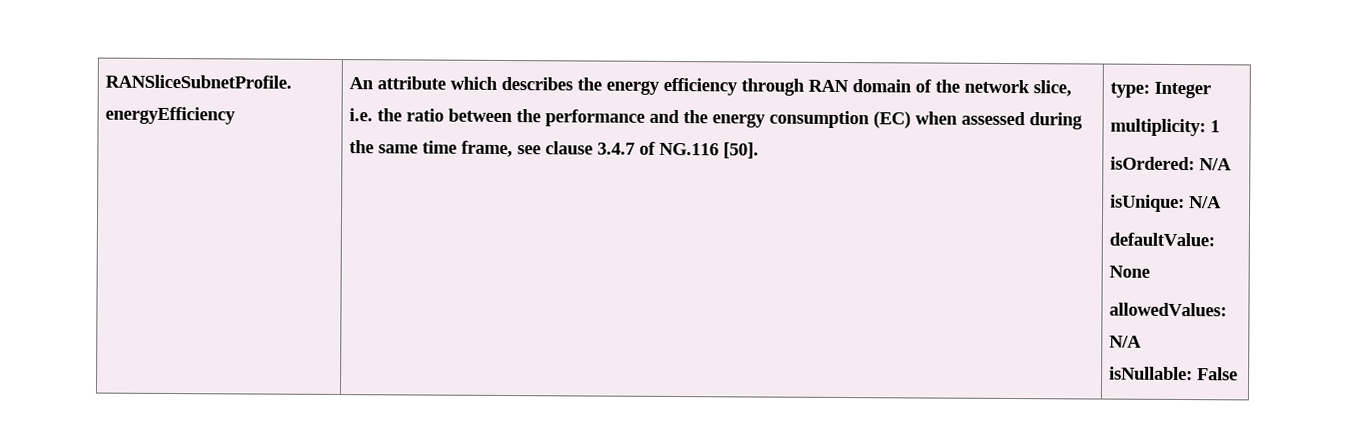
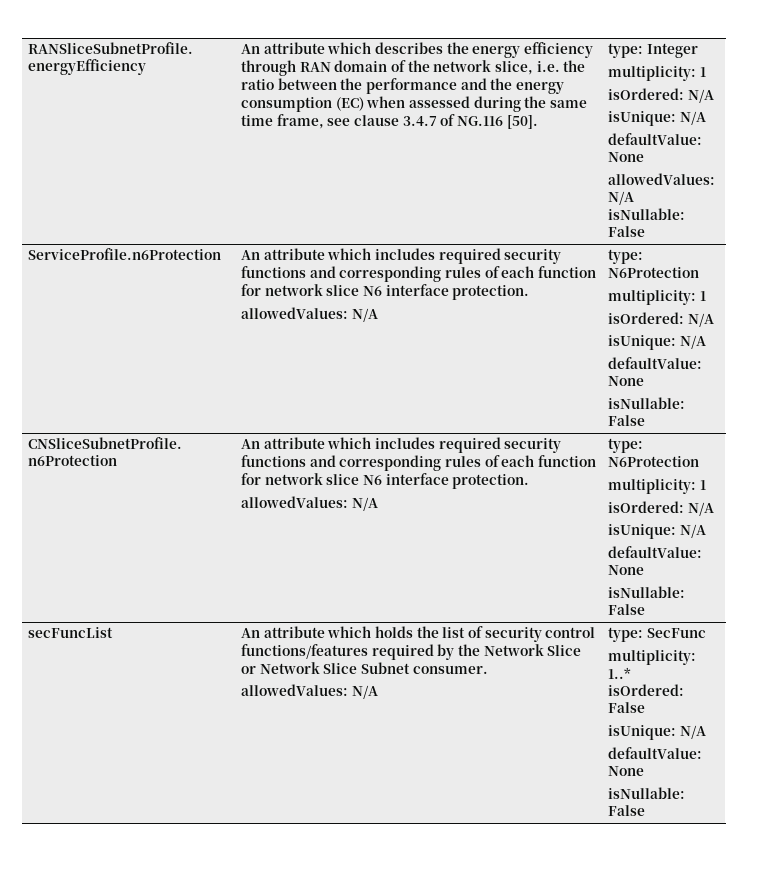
(1239, 374) none -> [28,248,222,260] [241,248,562,264] [241,266,597,282] [241,284,530,300] [241,307,378,322] [608,249,644,264] [608,267,700,278] [608,290,706,305] [608,312,714,327] [608,335,706,350] [608,357,703,369] [608,376,645,386] [608,397,686,409] [608,415,646,426] [28,437,183,449] [28,455,118,466] [241,437,562,453] [241,455,597,471] [241,473,530,489] [241,496,378,511] [608,438,644,453] [608,456,700,467] [608,479,706,494] [608,501,714,516] [608,524,706,539] [608,546,703,558] [608,565,645,575] [608,586,686,598] [608,604,646,615] [28,627,114,638] [241,626,596,642] [241,644,582,660] [241,662,488,674] [241,684,378,699] [608,627,706,642] [608,650,697,665] [608,667,632,679] [608,684,685,696] [608,702,646,713] [608,725,706,740] [608,747,703,759] [608,766,645,776] [608,787,686,799] [608,805,646,816] // ServiceProfile.n6Protection | An attribute which includes required security functions and corresponding rules of each function for network slice N6 interface protection. // allowedValues: N/A | type: N6Protection // multiplicity: 1 // isOrdered: N/A // isUnique: N/A // defaultValue: None // isNullable: False // CNSliceSubnetProfile. n6Protection | An attribute which includes required security functions and corresponding rules of each function for network slice N6 interface protection. // allowedValues: N/A | type: N6Protection // multiplicity: 1 // isOrdered: N/A // isUnique: N/A // defaultValue: None // isNullable: False // secFuncList | An attribute which holds the list of security control functions/features required by the Network Slice or Network Slice Subnet consumer. // allowedValues: N/A | type: SecFunc // multiplicity: 1..* // isOrdered: False // isUnique: N/A // defaultValue: None // isNullable: False

